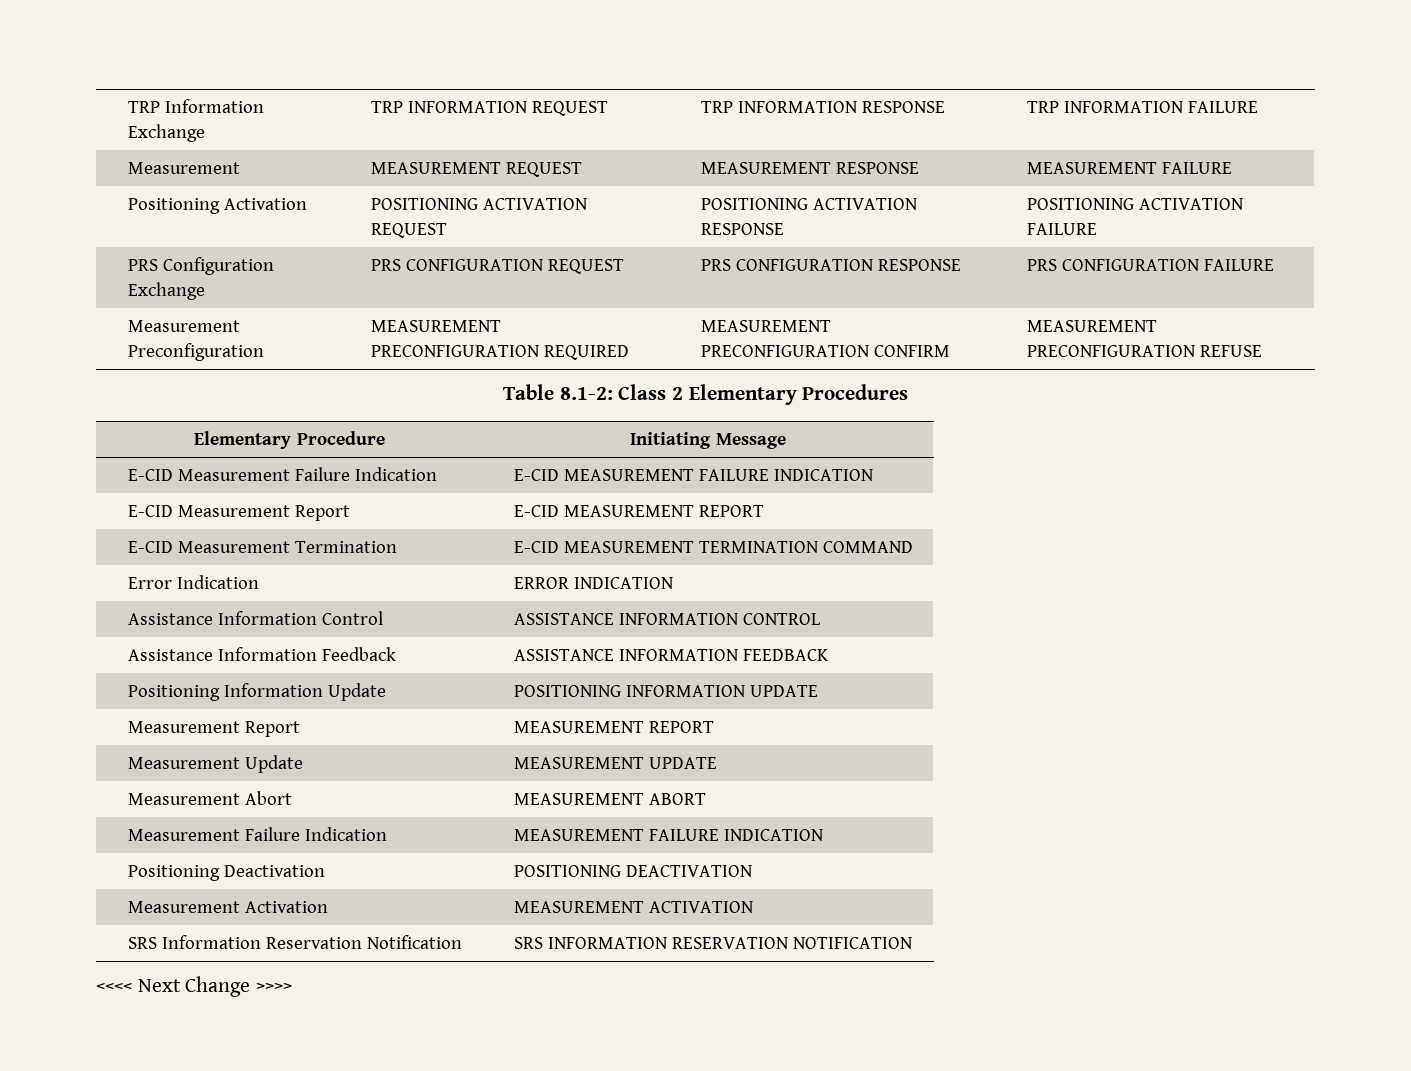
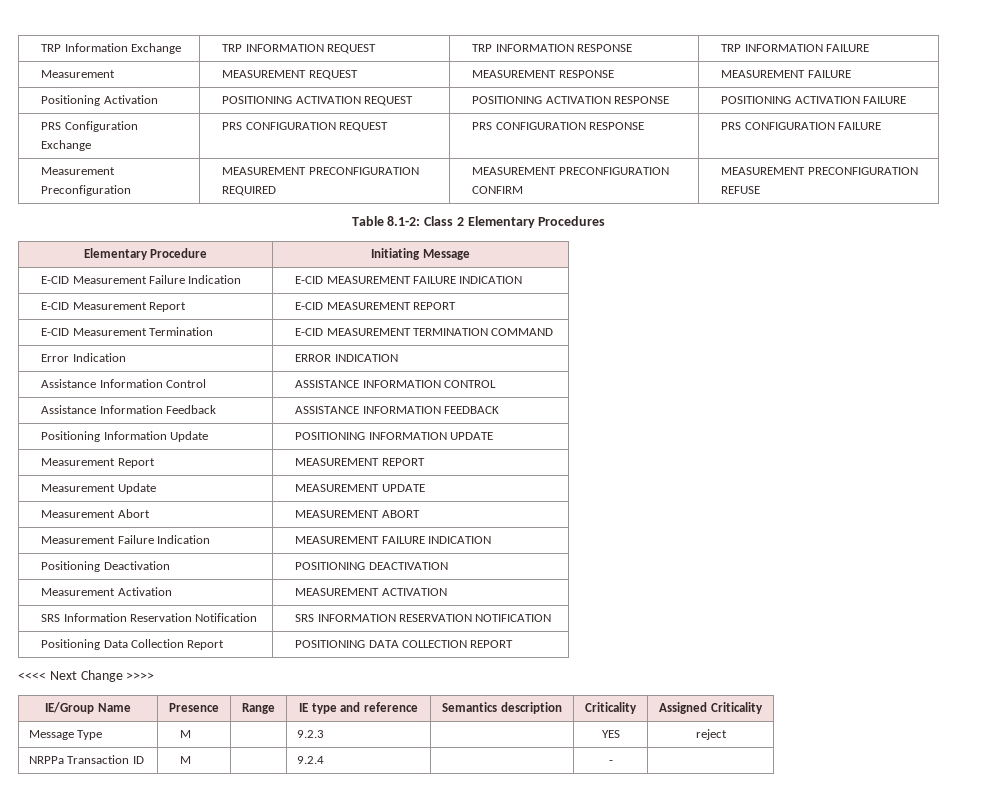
[96,976,293,997] // <<<< Next Change >>>> -> [41,639,225,650] [295,640,514,648] [18,670,155,682] [45,702,131,714] [169,703,219,712] [242,703,275,714] [299,702,418,714] [442,702,562,714] [585,702,637,714] [659,702,763,714] [28,730,103,740] [180,730,192,738] [296,730,324,738] [601,730,620,738] [695,729,727,740] [28,755,144,764] [180,756,192,764] [296,756,324,764] [608,760,613,764] // Positioning Data Collection Report | POSITIONING DATA COLLECTION REPORT // <<<< Next Change >>>> // IE/Group Name | Presence | Range | IE type and reference | Semantics description | Criticality | Assigned Criticality // Message Type | M | | 9.2.3 | | YES | reject // NRPPa Transaction ID | M | | 9.2.4 | | - |

